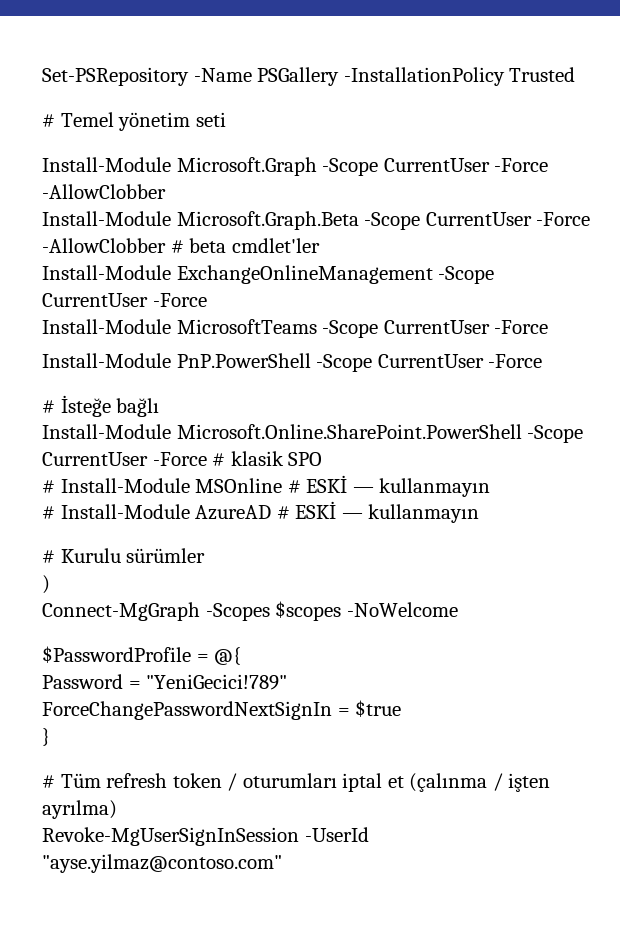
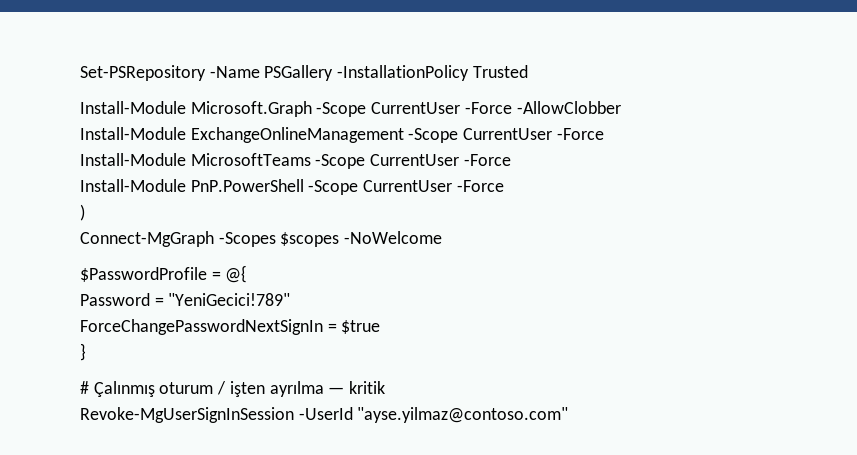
[42,112,226,131] // # Temel yönetim seti -> (528, 71) none
[42,211,591,230] [42,238,320,253] // Install-Module Microsoft.Graph.Beta -Scope CurrentUser -Force -AllowClobber # beta cmdlet'ler -> (621, 107) none
[42,395,160,417] [42,424,584,443] [42,451,323,466] [42,475,491,497] [42,501,480,523] [42,548,206,563] // # İsteğe bağlı // Install-Module Microsoft.Online.SharePoint.PowerShell -Scope CurrentUser -Force # klasik SPO // # Install-Module MSOnline # ESKİ — kullanmayın // # Install-Module AzureAD # ESKİ — kullanmayın // # Kurulu sürümler -> (504, 186) none
[60,773,551,792] [42,800,117,819] Tüm refresh token / oturumları iptal et (çalınma / işten ayrılma) -> [93,381,386,397] Çalınmış oturum / işten ayrılma — kritik

